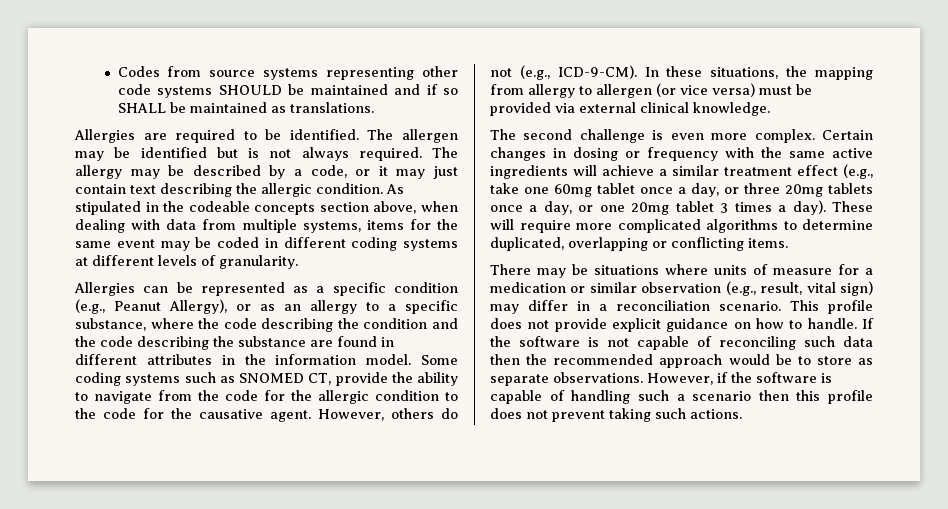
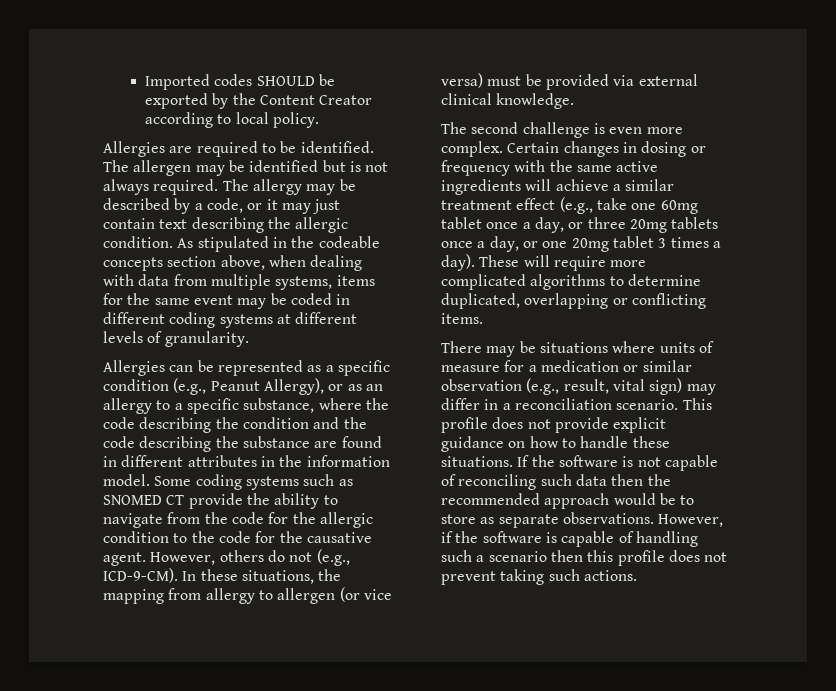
[117,66,458,80] [117,84,458,98] [117,102,374,113] Codes from source systems representing other code systems SHOULD be maintained and if so SHALL be maintained as translations. -> [145,74,336,90] [145,93,373,109] [145,112,320,128] Imported codes SHOULD be exported by the Content Creator according to local policy.
[308,373,332,385] CT, -> [166,495,185,505] CT
[807,318,857,329] handle. -> [580,436,670,448] [441,456,513,467] handle these situations.

